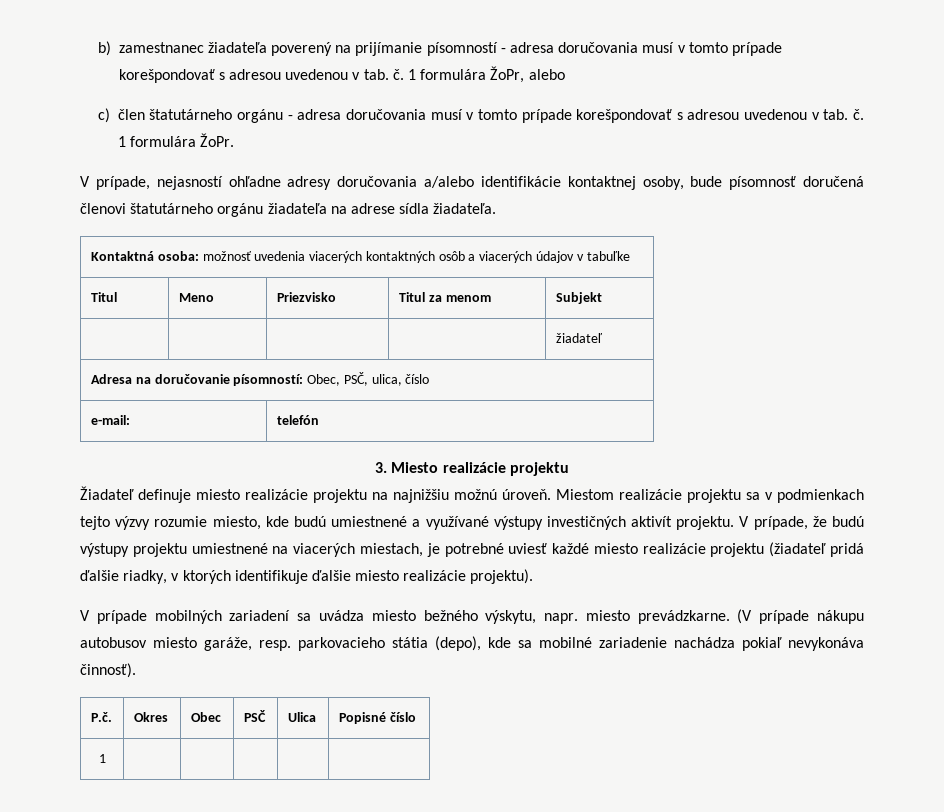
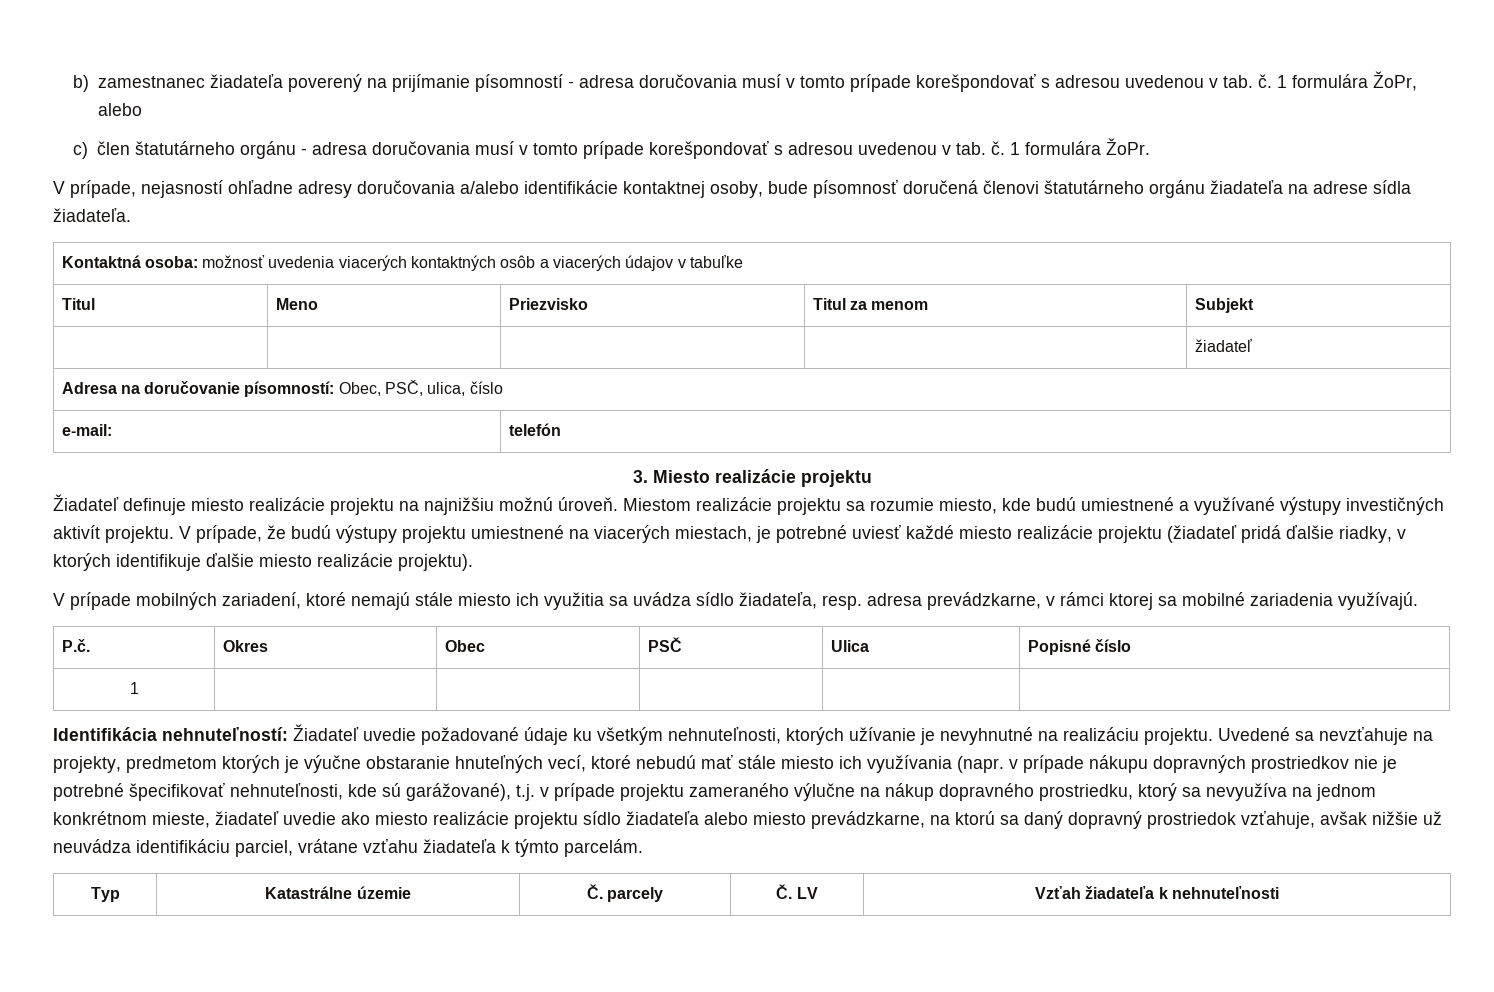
[765,489,864,503] [80,516,151,530] v podmienkach tejto výzvy -> (865, 506) none
[229,609,865,624] [80,636,864,651] [80,663,136,678] zariadení sa uvádza miesto bežného výskytu, napr. miesto prevádzkarne. (V prípade nákupu autobusov miesto garáže, resp. parkovacieho státia (depo), kde sa mobilné zariadenie nachádza pokiaľ nevykonáva činnosť). -> [222,592,1418,610] zariadení, ktoré nemajú stále miesto ich využitia sa uvádza sídlo žiadateľa, resp. adresa prevádzkarne, v rámci ktorej sa mobilné zariadenia využívajú.
(106, 758) none -> [53,724,1433,745] [53,755,1397,773] [53,783,1376,801] [53,811,1442,829] [53,839,643,857] [90,887,120,902] [265,886,411,899] [586,884,664,902] [776,884,818,899] [1035,886,1279,899] // Identifikácia nehnuteľností: Žiadateľ uvedie požadované údaje ku všetkým nehnuteľnosti, ktorých užívanie je nevyhnutné na realizáciu projektu. Uvedené sa nevzťahuje na projekty, predmetom ktorých je výučne obstaranie hnuteľných vecí, ktoré nebudú mať stále miesto ich využívania (napr. v prípade nákupu dopravných prostriedkov nie je potrebné špecifikovať nehnuteľnosti, kde sú garážované), t.j. v prípade projektu zameraného výlučne na nákup dopravného prostriedku, ktorý sa nevyužíva na jednom konkrétnom mieste, žiadateľ uvedie ako miesto realizácie projektu sídlo žiadateľa alebo miesto prevádzkarne, na ktorú sa daný dopravný prostriedok vzťahuje, avšak nižšie už neuvádza identifikáciu parciel, vrátane vzťahu žiadateľa k týmto parcelám. // Typ | Katastrálne územie | Č. parcely | Č. LV | Vzťah žiadateľa k nehnuteľnosti

